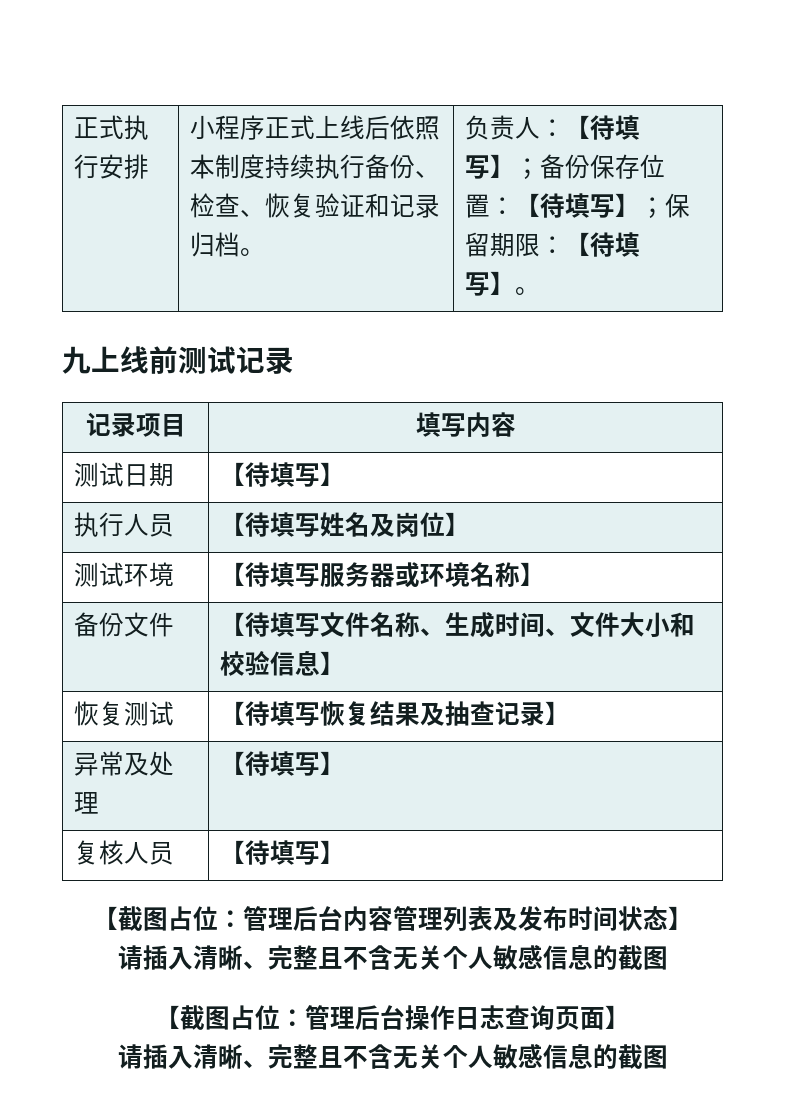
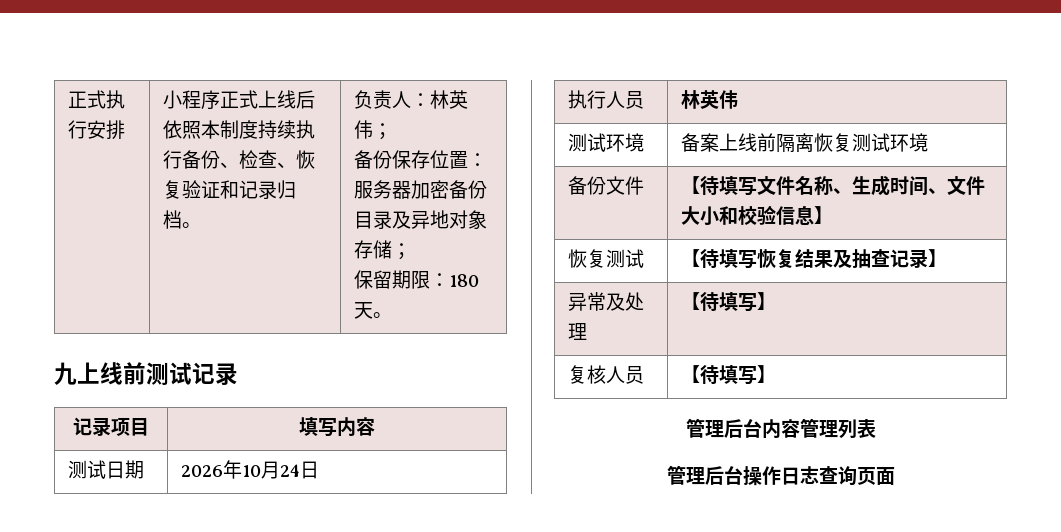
[565,115,641,140] [465,154,541,180] 【待填写】； -> [430,90,469,109] [354,120,393,140] 林英伟； //
[515,193,666,219] 【待填写】； -> [354,180,488,199] [354,210,488,229] [354,240,412,260] 服务器加密备份目录及异地对象存储； //
[565,232,641,257] [465,271,516,296] 【待填写】 -> [449,274,480,287] [354,302,374,319] 180天
[220,462,346,487] [74,512,175,537] [220,512,471,537] [74,562,175,587] [220,562,546,588] 【待填写】 // 执行人员 | 【待填写姓名及岗位】 // 测试环境 | 【待填写服务器或环境名称】 -> [181,460,320,479] [568,90,645,109] [681,90,739,109] [568,133,645,152] [681,133,929,153] 2026年10月24日 // 执行人员 | 林英伟 // 测试环境 | 备案上线前隔离恢复测试环境
[92,906,243,931] 【截图占位： -> (777, 374) none
[492,906,693,931] [117,944,668,970] [155,1005,305,1030] 及发布时间状态】 // 请插入清晰、完整且不含无关个人敏感信息的截图 // 【截图占位： -> (876, 428) //
[605,1005,630,1029] [117,1043,668,1069] 】 // 请插入清晰、完整且不含无关个人敏感信息的截图 -> (895, 476) none

